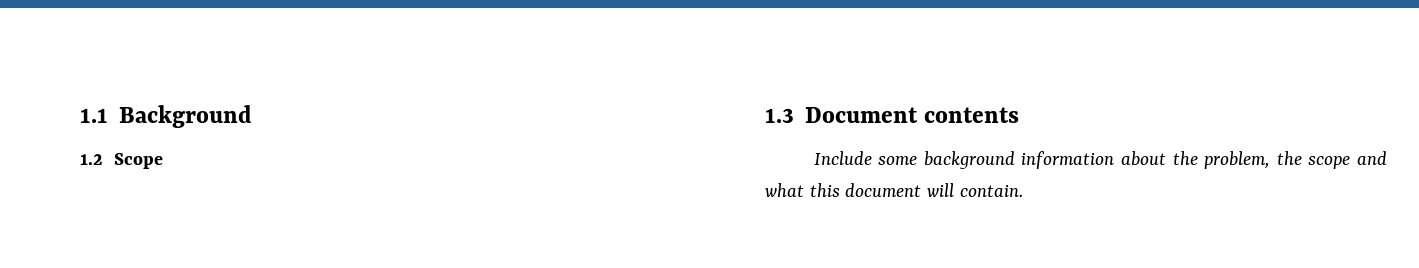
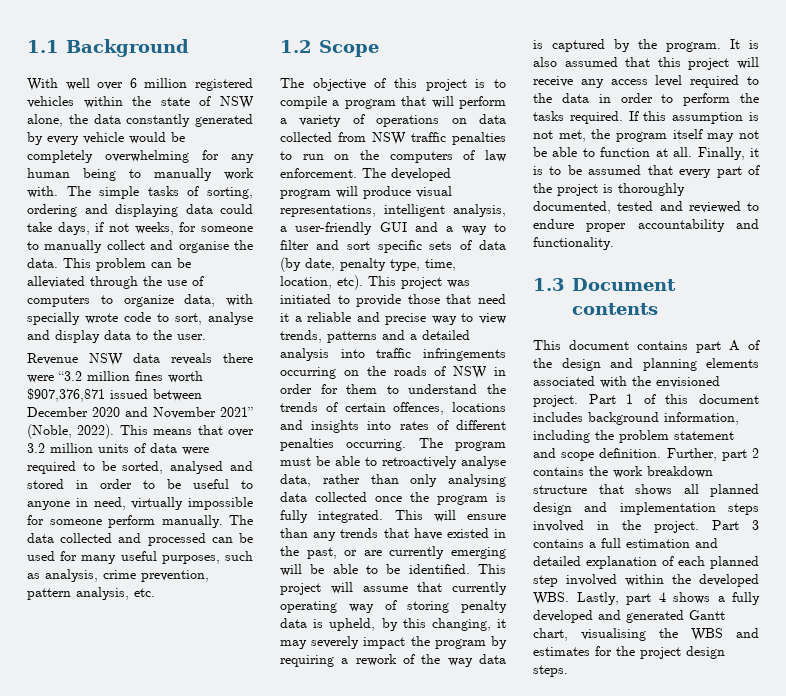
[80,153,163,169] [765,107,1019,123] [813,151,1387,169] [765,183,1023,197] 1.2 Scope // 1.3 Document contents // Include some background information about the problem, the scope and what this document will contain. -> [27,78,253,91] [27,96,254,109] [27,114,253,127] [27,132,185,145] [27,150,254,163] [27,168,254,181] [27,186,253,199] [27,204,253,217] [27,222,253,235] [27,240,254,253] [27,258,191,271] [27,276,204,289] [27,294,253,307] [27,312,253,325] [27,330,206,343] [27,353,253,366] [27,371,203,383] [27,388,202,402] [27,407,253,419] [27,424,255,439] [27,443,209,455] [27,461,253,474] [27,479,253,489] [27,497,253,510] [27,515,253,528] [27,533,253,546] [27,551,253,564] [27,569,209,582] [27,587,155,600] [280,40,379,57] [280,78,506,91] [280,96,506,109] [280,114,506,127] [280,132,506,145] [280,150,506,163] [280,168,451,181] [280,186,452,199] [280,204,506,217] [280,222,506,235] [280,240,506,253] [280,257,456,272] [280,275,470,290] [280,294,506,307] [280,312,506,325] [280,330,470,343] [280,348,506,361] [280,366,506,379] [280,384,506,394] [280,402,506,415] [280,420,506,433] [280,438,506,451] [280,456,506,469] [280,474,506,487] [280,492,506,505] [280,510,506,523] [280,528,506,541] [280,546,506,559] [280,564,506,576] [280,582,507,595] [280,600,507,613] [280,618,506,631] [280,636,507,649] [280,654,506,667] [533,39,759,52] [533,57,759,70] [533,75,759,88] [533,93,759,106] [533,111,759,124] [533,129,759,142] [533,147,759,160] [533,165,760,178] [533,183,685,196] [533,201,759,214] [533,219,759,232] [533,237,614,250] [533,278,676,291] [572,303,658,315] [533,340,760,353] [533,358,759,371] [533,376,720,388] [533,394,759,407] [533,412,739,425] [533,430,734,443] [533,448,759,461] [533,466,713,478] [533,484,759,497] [533,502,759,515] [533,520,759,533] [533,538,718,548] [533,556,759,569] [533,574,759,587] [533,592,760,605] [533,610,725,623] [533,628,759,641] [533,646,725,659] [533,665,568,677] With well over 6 million registered vehicles within the state of NSW alone, the data constantly generated by every vehicle would be completely overwhelming for any human being to manually work with. The simple tasks of sorting, ordering and displaying data could take days, if not weeks, for someone to manually collect and organise the data. This problem can be alleviated through the use of computers to organize data, with specially wrote code to sort, analyse and display data to the user. // Revenue NSW data reveals there were “3.2 million fines worth $907,376,871 issued between December 2020 and November 2021” (Noble, 2022). This means that over 3.2 million units of data were required to be sorted, analysed and stored in order to be useful to anyone in need, virtually impossible for someone perform manually. The data collected and processed can be used for many useful purposes, such as analysis, crime prevention, pattern analysis, etc. // 1.2 Scope // The objective of this project is to compile a program that will perform a variety of operations on data collected from NSW traffic penalties to run on the computers of law enforcement. The developed program will produce visual representations, intelligent analysis, a user-friendly GUI and a way to filter and sort specific sets of data (by date, penalty type, time, location, etc). This project was initiated to provide those that need it a reliable and precise way to view trends, patterns and a detailed analysis into traffic infringements occurring on the roads of NSW in order for them to understand the trends of certain offences, locations and insights into rates of different penalties occurring. The program must be able to retroactively analyse data, rather than only analysing data collected once the program is fully integrated. This will ensure than any trends that have existed in the past, or are currently emerging will be able to be identified. This project will assume that currently operating way of storing penalty data is upheld, by this changing, it may severely impact the program by requiring a rework of the way data is captured by the program. It is also assumed that this project will receive any access level required to the data in order to perform the tasks required. If this assumption is not met, the program itself may not be able to function at all. Finally, it is to be assumed that every part of the project is thoroughly documented, tested and reviewed to endure proper accountability and functionality. // 1.3 Document contents // This document contains part A of the design and planning elements associated with the envisioned project. Part 1 of this document includes background information, including the problem statement and scope definition. Further, part 2 contains the work breakdown structure that shows all planned design and implementation steps involved in the project. Part 3 contains a full estimation and detailed explanation of each planned step involved within the developed WBS. Lastly, part 4 shows a fully developed and generated Gantt chart, visualising the WBS and estimates for the project design steps.

